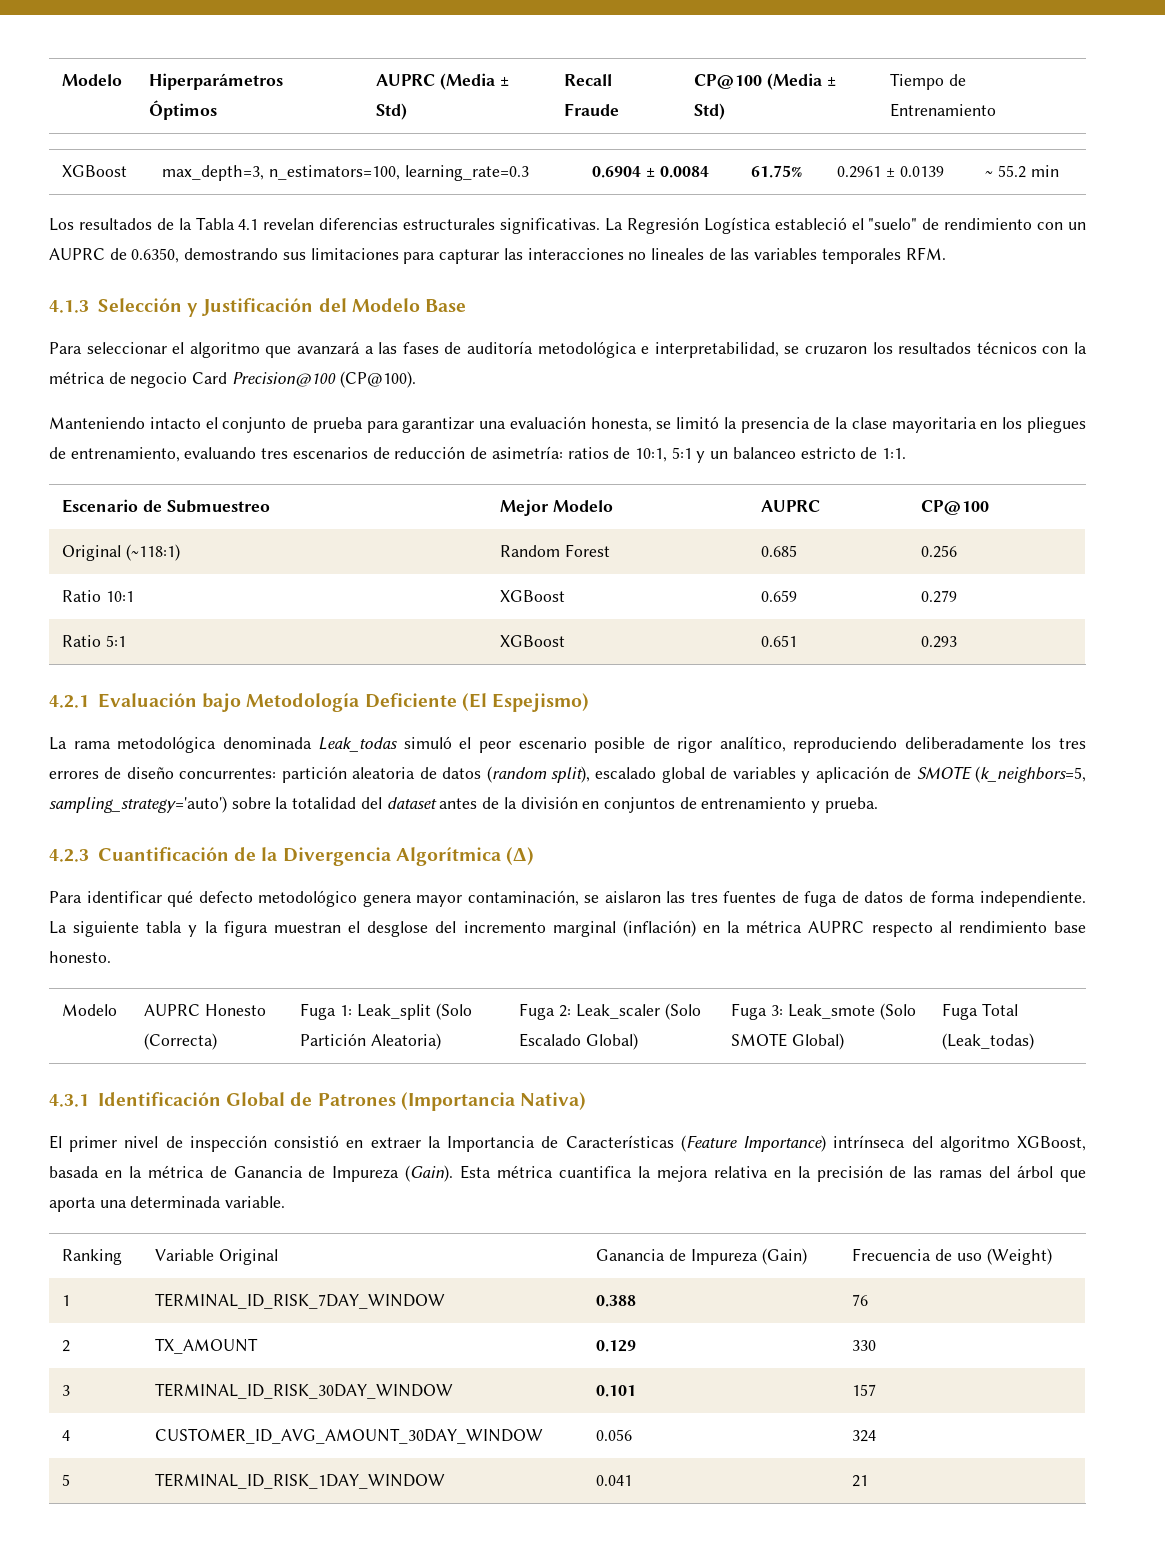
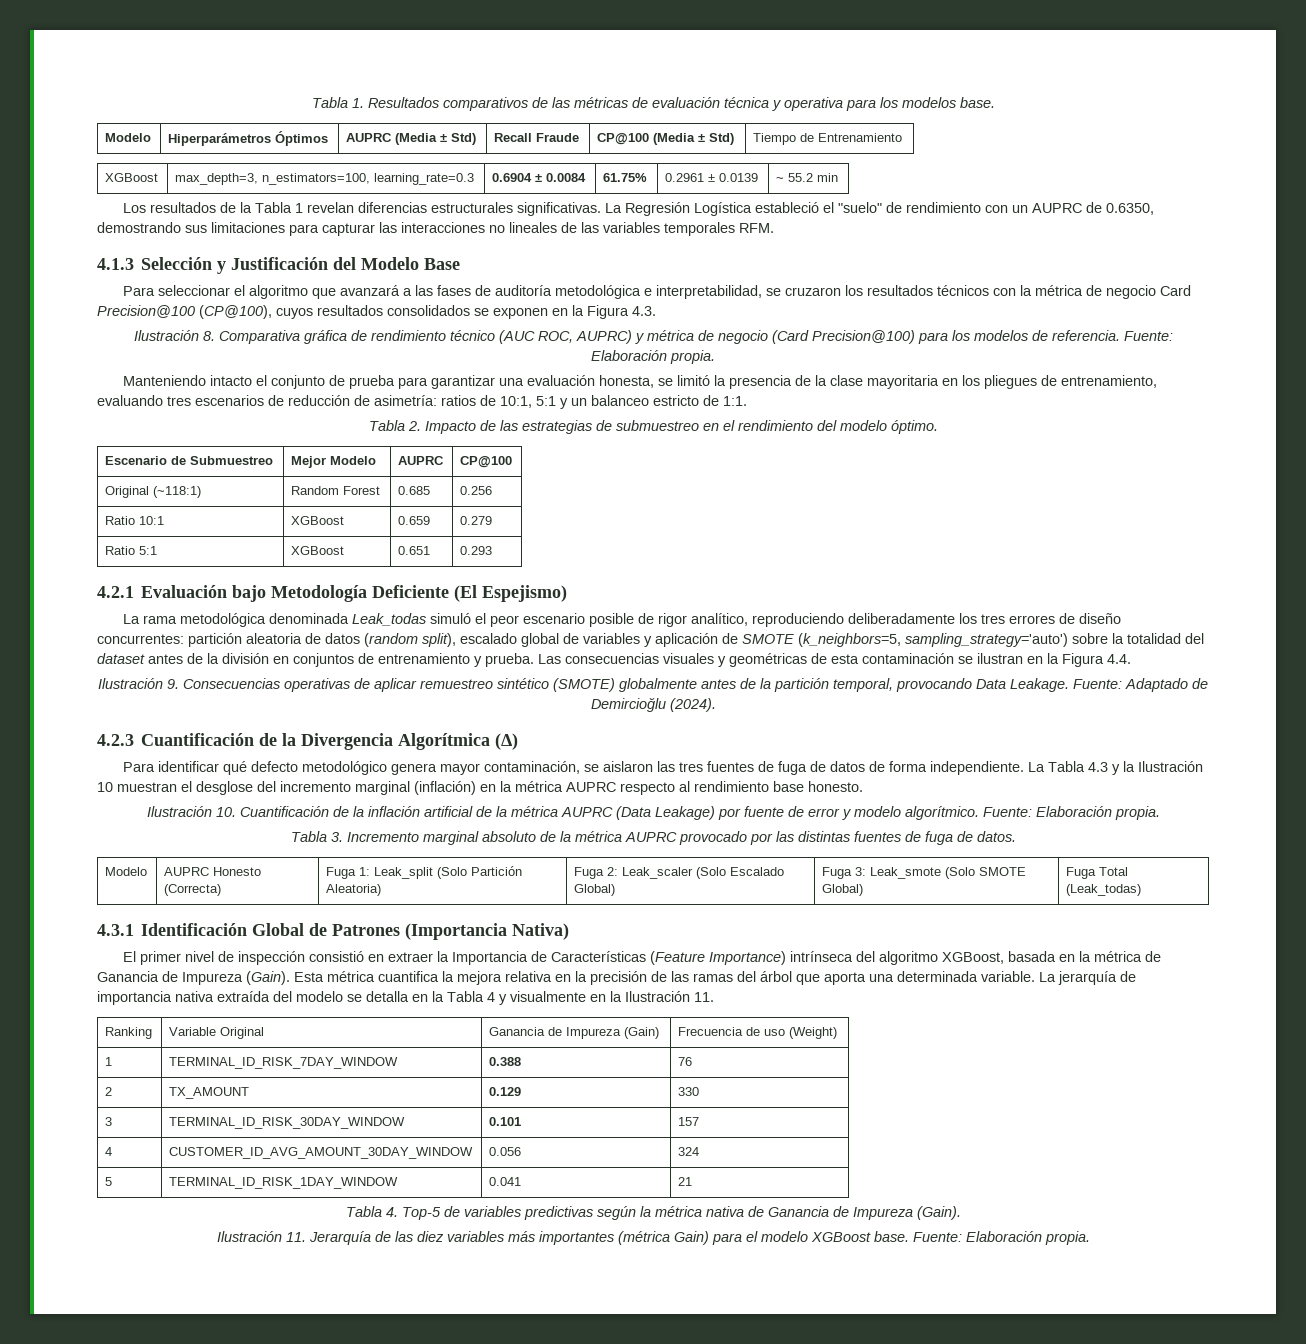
(62, 80) none -> [311,97,995,111] Tabla 1. Resultados comparativos de las métricas de evaluación técnica y operativa para los modelos base. //
[238,219,259,230] 4.1 -> [295,203,304,213] 1
[339,371,416,388] (CP@100). -> [199,305,656,319] [133,330,1173,344] [591,350,715,364] (CP@100), cuyos resultados consolidados se exponen en la Figura 4.3. // Ilustración 8. Comparativa gráfica de rendimiento técnico (AUC ROC, AUPRC) y métrica de negocio (Card Precision@100) para los modelos de referencia. Fuente: Elaboración propia.
(907, 453) none -> [368,420,938,434] // Tabla 2. Impacto de las estrategias de submuestreo en el rendimiento del modelo óptimo.
(878, 805) none -> [538,653,1131,667] [98,678,1208,692] [590,697,716,712] Las consecuencias visuales y geométricas de esta contaminación se ilustran en la Figura 4.4. // Ilustración 9. Consecuencias operativas de aplicar remuestreo sintético (SMOTE) globalmente antes de la partición temporal, provocando Data Leakage. Fuente: Adaptado de Demircioğlu (2024).
[73,921,268,937] siguiente tabla y la figura -> [1048,761,1204,775] [97,782,113,792] Tabla 4.3 y la Ilustración 10
(111, 957) none -> [146,806,1160,820] [290,831,1016,845] // Ilustración 10. Cuantificación de la inflación artificial de la métrica AUPRC (Data Leakage) por fuente de error y modelo algorítmico. Fuente: Elaboración propia. // Tabla 3. Incremento marginal absoluto de la métrica AUPRC provocado por las distintas fuentes de fuga de datos.
(286, 1202) none -> [1039,971,1136,985] [97,991,714,1005] La jerarquía de importancia nativa extraída del modelo se detalla en la Tabla 4 y visualmente en la Ilustración 11.
(869, 1481) none -> [345,1206,961,1220] [216,1231,1090,1245] // Tabla 4. Top-5 de variables predictivas según la métrica nativa de Ganancia de Impureza (Gain). // Ilustración 11. Jerarquía de las diez variables más importantes (métrica Gain) para el modelo XGBoost base. Fuente: Elaboración propia.

